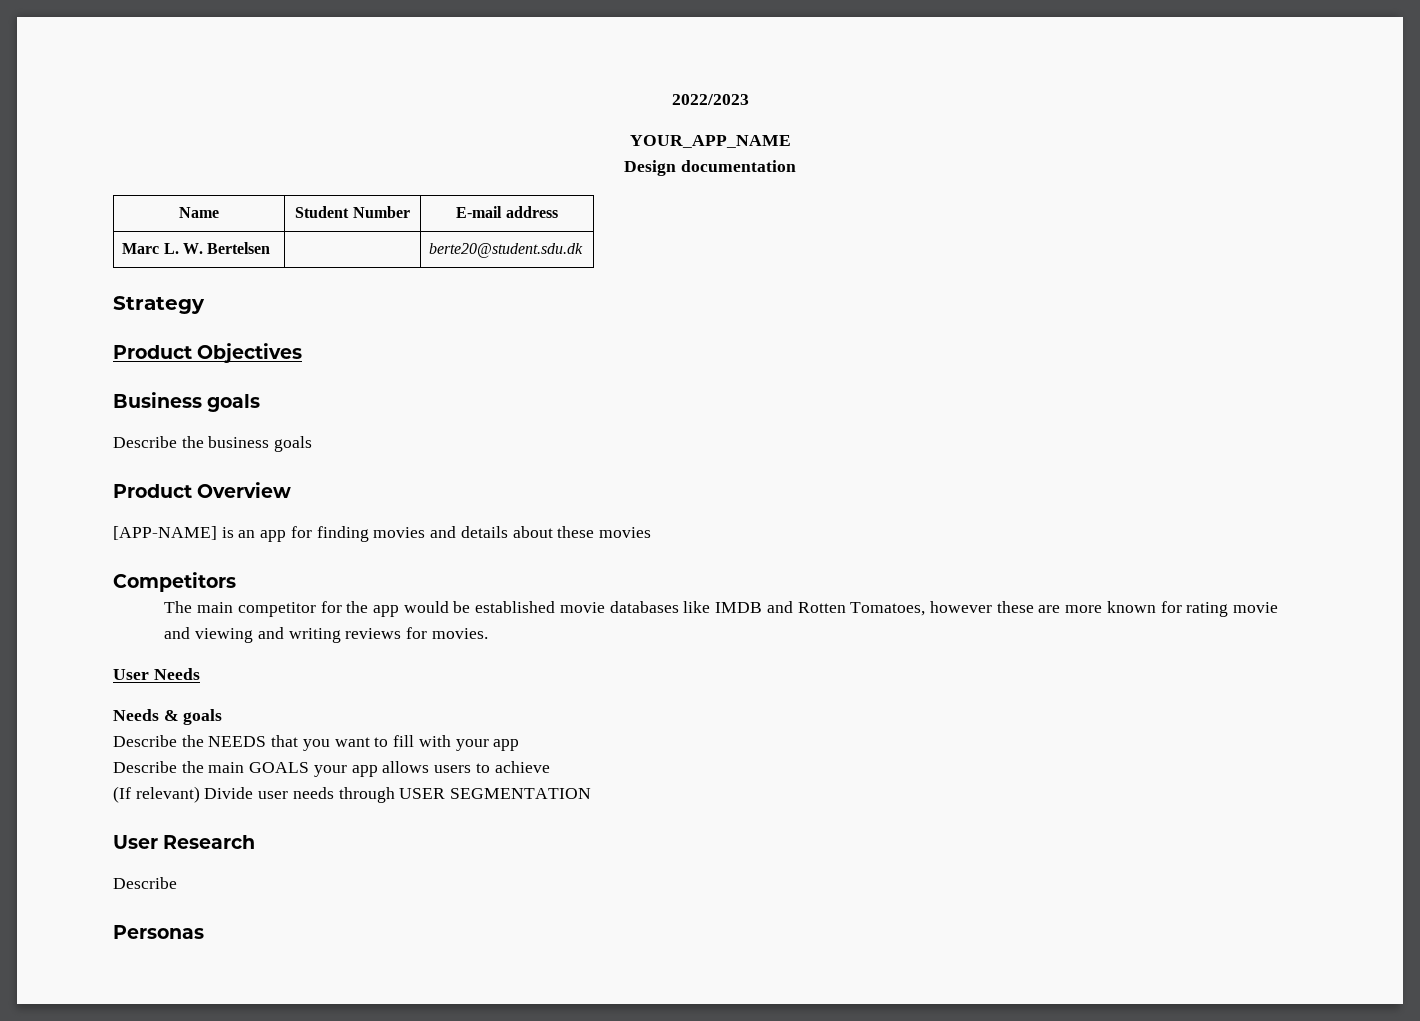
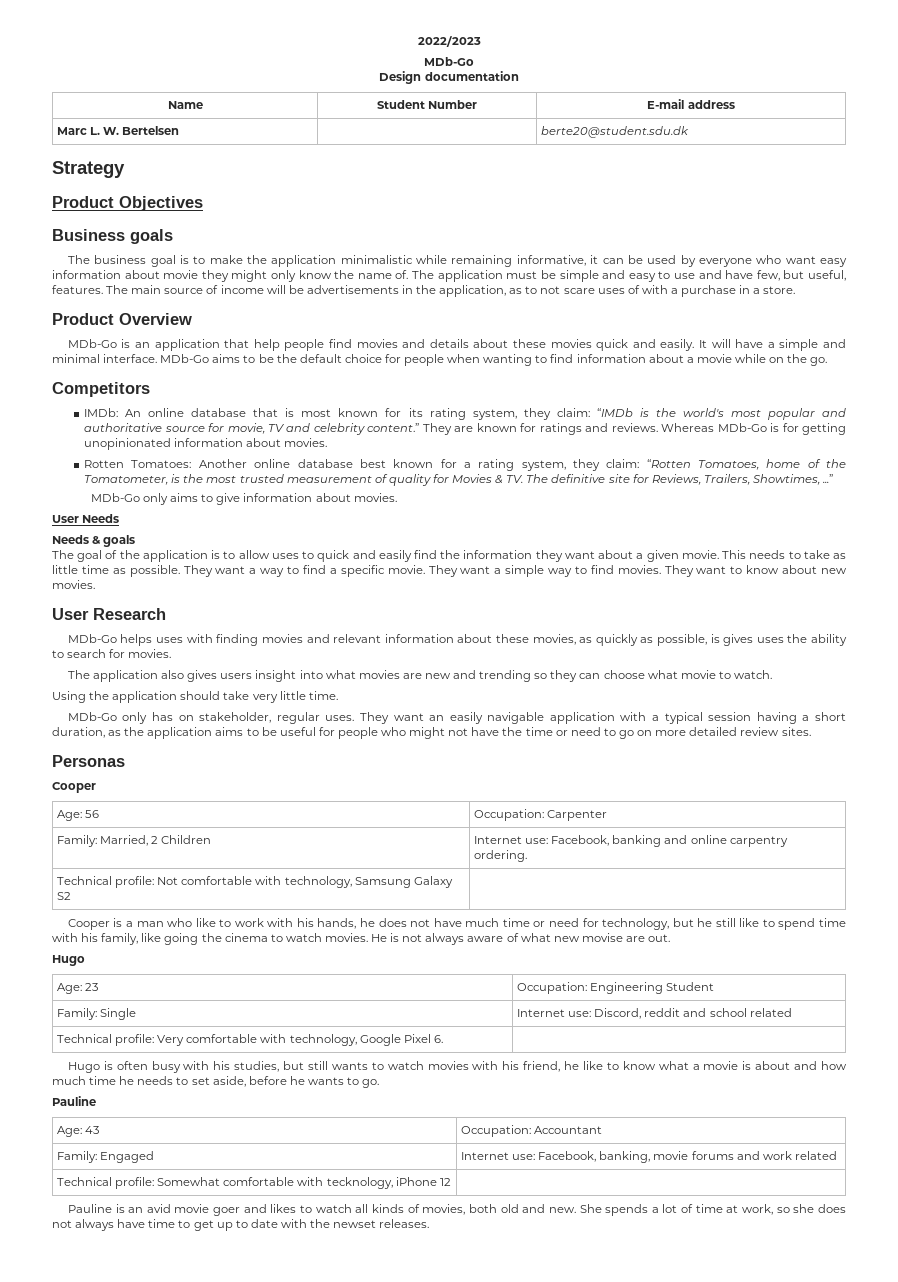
[629,135,791,148] YOUR_APP_NAME -> [424,57,474,66] MDb-Go
[113,436,313,452] Describe the business goals -> [67,255,847,267] [52,270,846,282] [52,285,796,297] The business goal is to make the application minimalistic while remaining informative, it can be used by everyone who want easy information about movie they might only know the name of. The application must be simple and easy to use and have few, but useful, features. The main source of income will be advertisements in the application, as to not scare uses of with a purchase in a store.
[113,526,369,542] [APP-NAME] is an app for finding -> [67,339,353,351] MDb-Go is an application that help people find
[113,572,236,592] [164,601,1279,617] [164,627,428,643] // Competitors // The main competitor for the app would be established movie databases like IMDB and Rotten Tomatoes, however these are more known for rating movie and viewing and writing reviews for -> [596,339,846,351] [52,354,828,366] [52,382,150,397] [84,408,847,420] [84,423,846,435] [84,438,328,450] [84,459,846,471] [84,474,834,486] [90,493,351,505] quick and easily. It will have a simple and minimal interface. MDb-Go aims to be the default choice for people when wanting to find information about a movie while on the go. // Competitors // IMDb: An online database that is most known for its rating system, they claim: “IMDb is the world's most popular and authoritative source for movie, TV and celebrity content.” They are known for ratings and reviews. Whereas MDb-Go is for getting unopinionated information about movies. // Rotten Tomatoes: Another online database best known for a rating system, they claim: “Rotten Tomatoes, home of the Tomatometer, is the most trusted measurement of quality for Movies & TV. The definitive site for Reviews, Trailers, Showtimes, ...” // MDb-Go only aims to give information about
[113,735,520,751] [113,761,550,777] [113,786,592,803] [113,835,256,849] [113,877,177,889] [113,925,204,939] Describe the NEEDS that you want to fill with your app // Describe the main GOALS your app allows users to achieve // (If relevant) Divide user needs through USER SEGMENTATION // User Research // Describe // Personas -> [52,550,847,562] [52,565,847,577] [52,580,95,589] [52,608,166,620] [67,634,847,646] [52,649,172,658] [67,670,772,682] [52,691,338,703] [67,712,846,724] [52,727,811,739] [52,755,125,767] [52,782,96,793] [56,810,100,821] [473,809,608,821] [56,835,212,847] [473,835,788,847] [473,850,527,862] [56,876,453,888] [56,892,71,900] [67,918,847,930] [52,933,671,945] [52,955,85,966] [56,983,99,994] [516,982,715,994] [56,1008,137,1020] [516,1008,792,1019] [56,1034,443,1046] [67,1061,848,1073] [52,1076,380,1088] [52,1096,96,1106] [56,1126,100,1137] [460,1125,603,1137] [56,1151,155,1163] [460,1151,837,1163] [56,1177,451,1189] [67,1204,847,1216] [52,1219,430,1231] The goal of the application is to allow uses to quick and easily find the information they want about a given movie. This needs to take as little time as possible. They want a way to find a specific movie. They want a simple way to find movies. They want to know about new movies. // User Research // MDb-Go helps uses with finding movies and relevant information about these movies, as quickly as possible, is gives uses the ability to search for movies. // The application also gives users insight into what movies are new and trending so they can choose what movie to watch. // Using the application should take very little time. // MDb-Go only has on stakeholder, regular uses. They want an easily navigable application with a typical session having a short duration, as the application aims to be useful for people who might not have the time or need to go on more detailed review sites. // Personas // Cooper // Age: 56 | Occupation: Carpenter // Family: Married, 2 Children | Internet use: Facebook, banking and online carpentry ordering. // Technical profile: Not comfortable with technology, Samsung Galaxy S2 | // Cooper is a man who like to work with his hands, he does not have much time or need for technology, but he still like to spend time with his family, like going the cinema to watch movies. He is not always aware of what new movise are out. // Hugo // Age: 23 | Occupation: Engineering Student // Family: Single | Internet use: Discord, reddit and school related // Technical profile: Very comfortable with technology, Google Pixel 6. | // Hugo is often busy with his studies, but still wants to watch movies with his friend, he like to know what a movie is about and how much time he needs to set aside, before he wants to go. // Pauline // Age: 43 | Occupation: Accountant // Family: Engaged | Internet use: Facebook, banking, movie forums and work related // Technical profile: Somewhat comfortable with tecknology, iPhone 12 | // Pauline is an avid movie goer and likes to watch all kinds of movies, both old and new. She spends a lot of time at work, so she does not always have time to get up to date with the newset releases.

